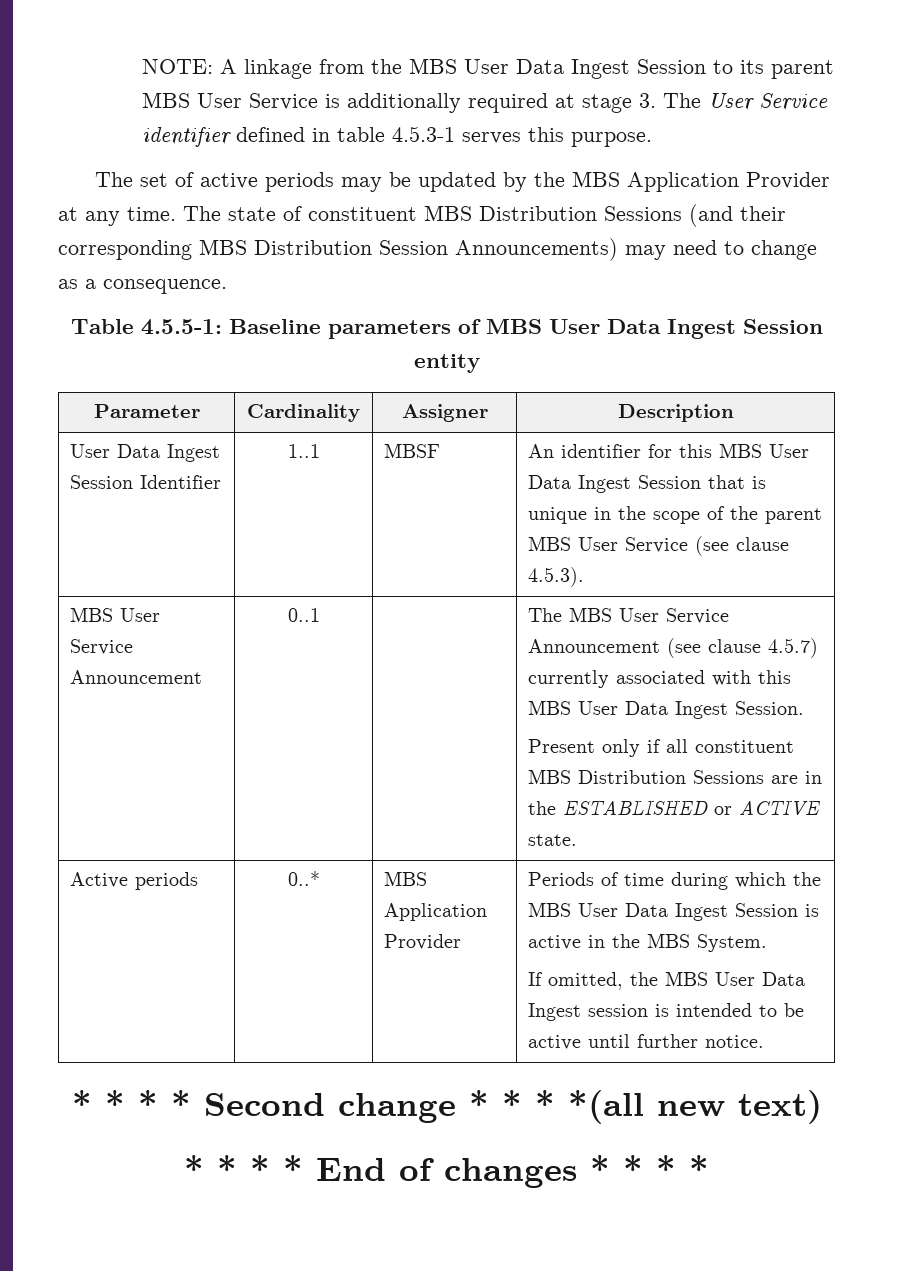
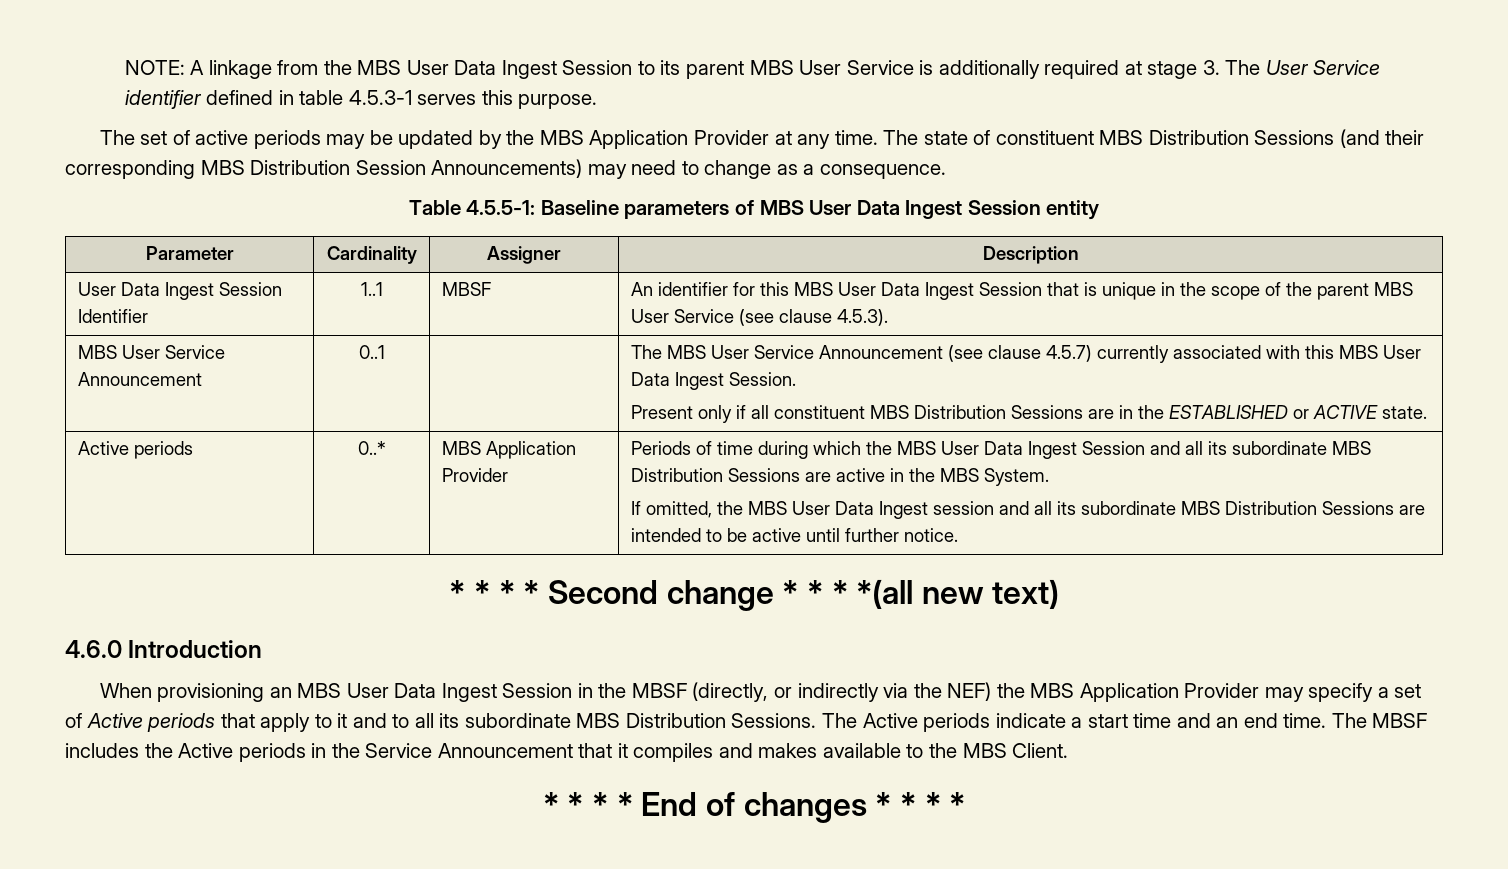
[805,904,820,917] is -> [1149,441,1371,455] [630,468,831,482] and all its subordinate MBS Distribution Sessions are
[655,1004,670,1017] is -> [998,501,1425,515] and all its subordinate MBS Distribution Sessions are
(822, 1107) none -> [65,640,263,658] [99,682,1422,702] [65,713,1428,732] [65,743,1069,762] // 4.6.0 Introduction // When provisioning an MBS User Data Ingest Session in the MBSF (directly, or indirectly via the NEF) the MBS Application Provider may specify a set of Active periods that apply to it and to all its subordinate MBS Distribution Sessions. The Active periods indicate a start time and an end time. The MBSF includes the Active periods in the Service Announcement that it compiles and makes available to the MBS Client.

